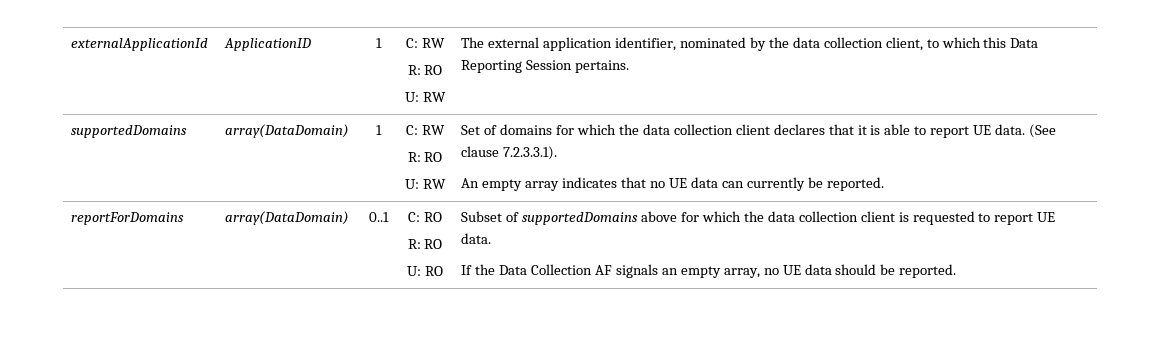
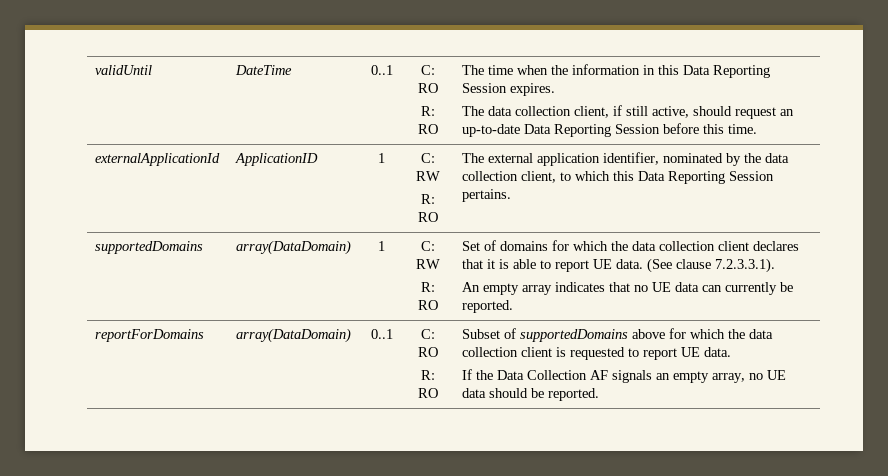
(71, 44) none -> [95,65,153,75] [235,65,293,75] [370,65,393,75] [421,65,435,75] [418,83,438,93] [421,106,435,116] [418,124,438,134] [462,64,771,78] [462,83,556,96] [462,105,795,119] [462,123,758,137] validUntil | DateTime | 0..1 | C: RO // R: RO | The time when the information in this Data Reporting Session expires. // The data collection client, if still active, should request an up-to-date Data Reporting Session before this time. //
[405,92,446,102] // U: RW -> (438, 217) none
[405,179,446,189] // U: RW -> (438, 305) none
[407,266,443,276] // U: RO -> (438, 393) none

